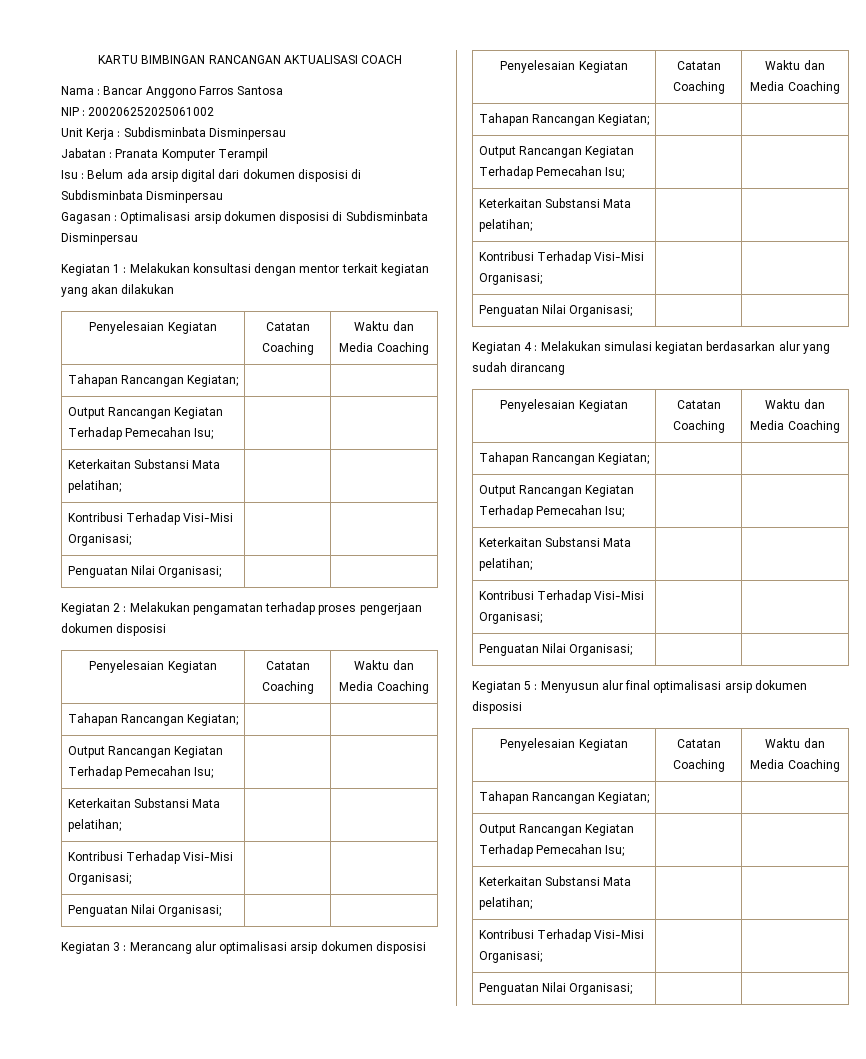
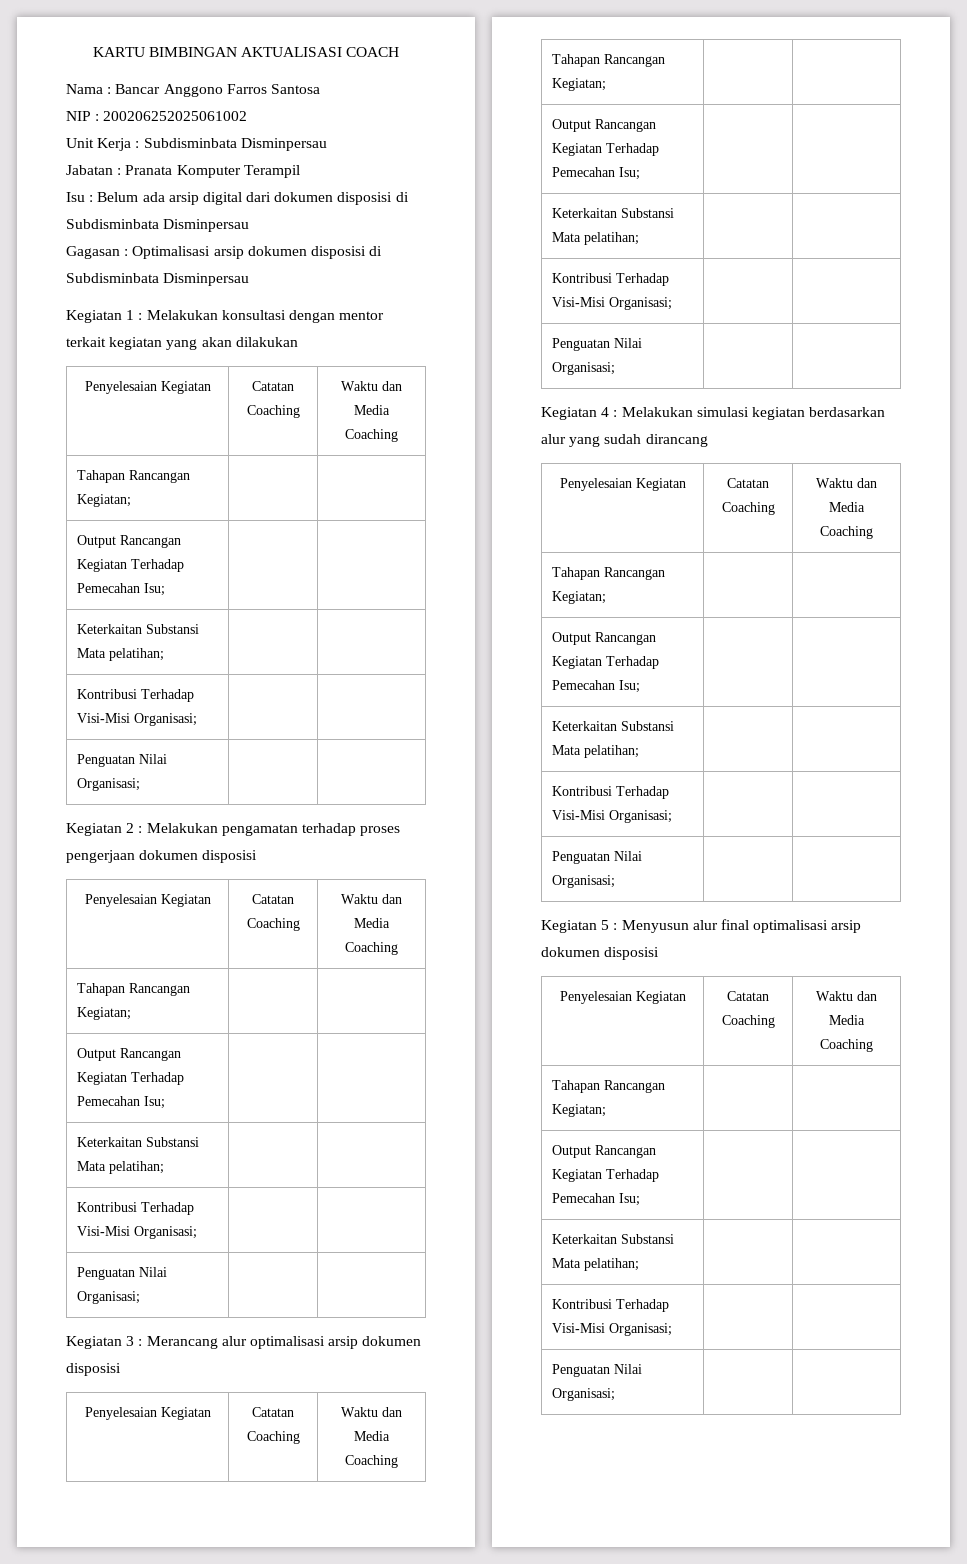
[208,55,281,64] RANCANGAN -> (237, 52) none

